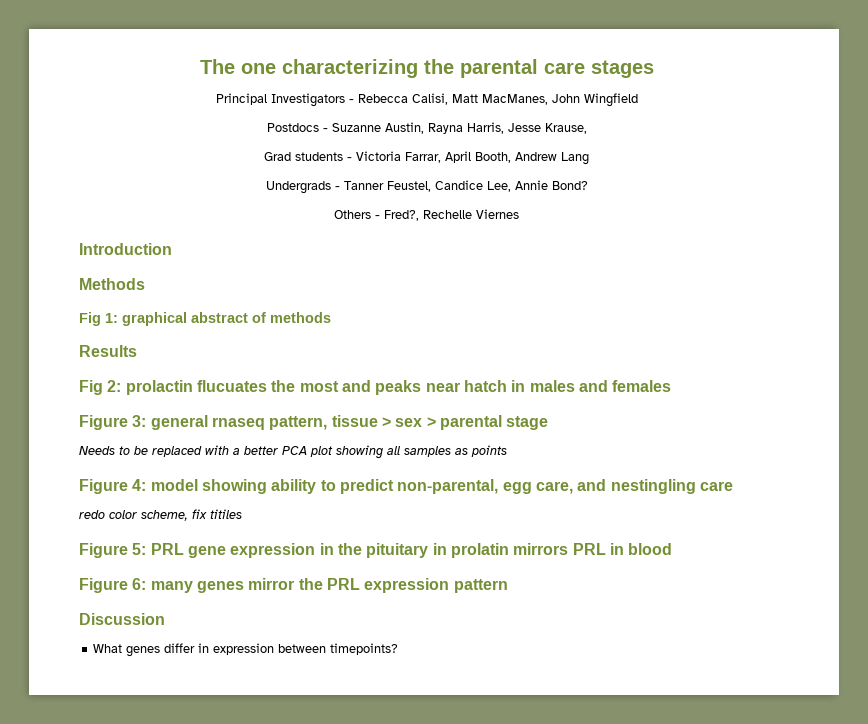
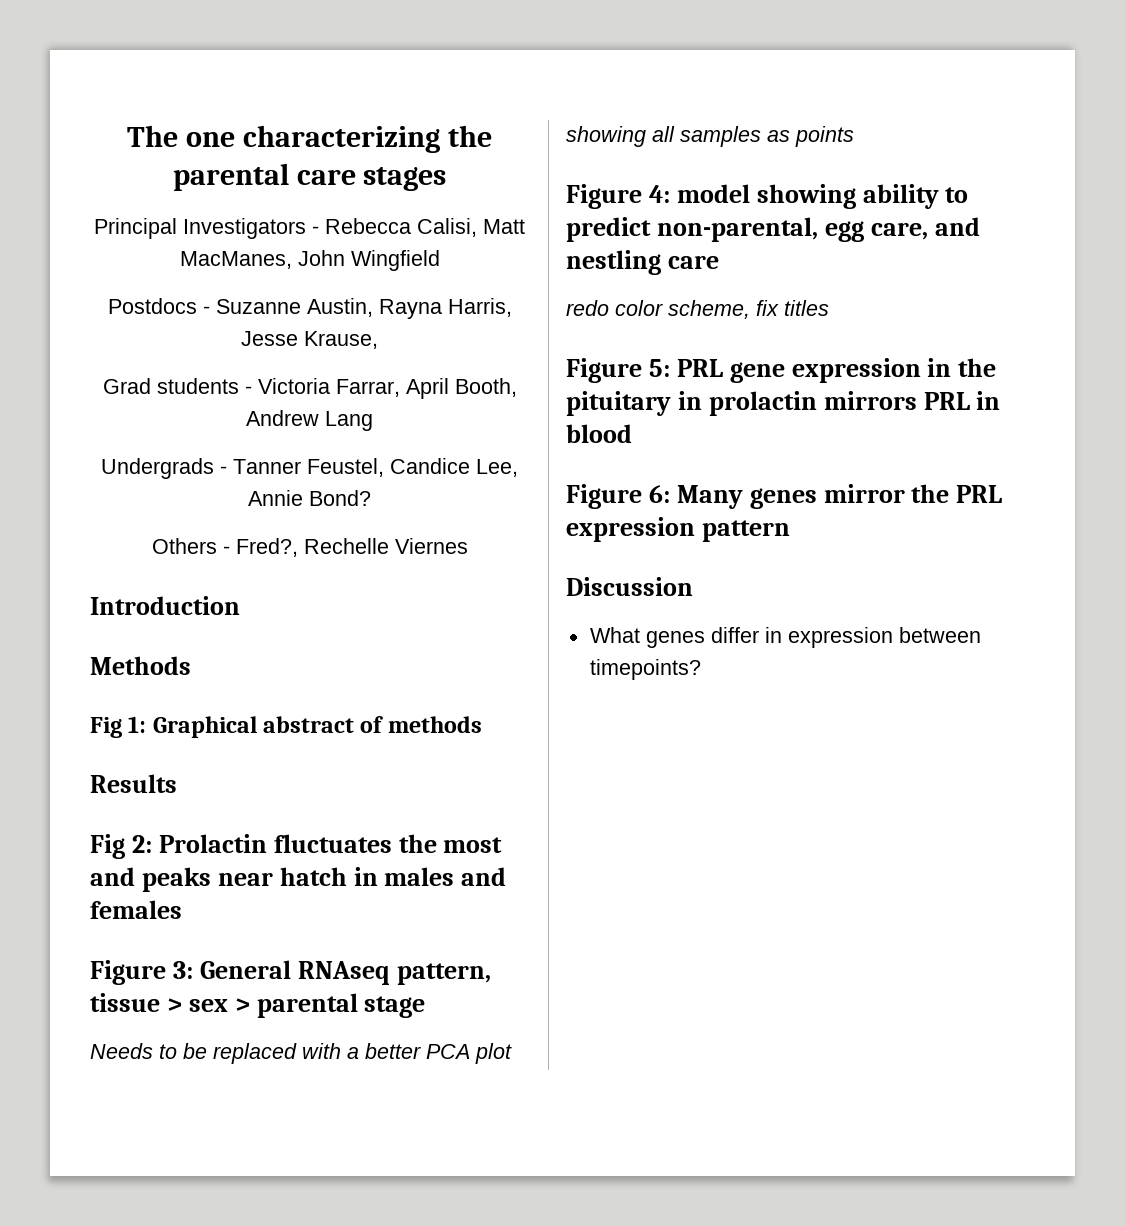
[122,312,187,326] graphical -> [152,716,257,738] Graphical
[125,380,267,395] prolactin flucuates -> [158,834,392,853] Prolactin fluctuates
[150,415,265,430] general rnaseq -> [199,960,390,985] General RNAseq
[610,479,696,494] nestingling -> [566,250,661,275] nestling
[210,509,242,519] titiles -> [784,300,829,316] titles
[450,543,509,558] prolatin -> [708,391,817,416] prolactin
[150,581,193,593] many -> [676,485,743,509] Many

